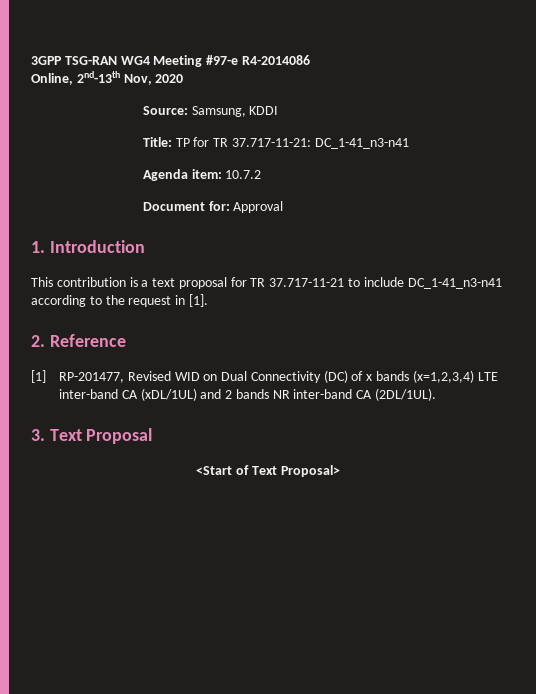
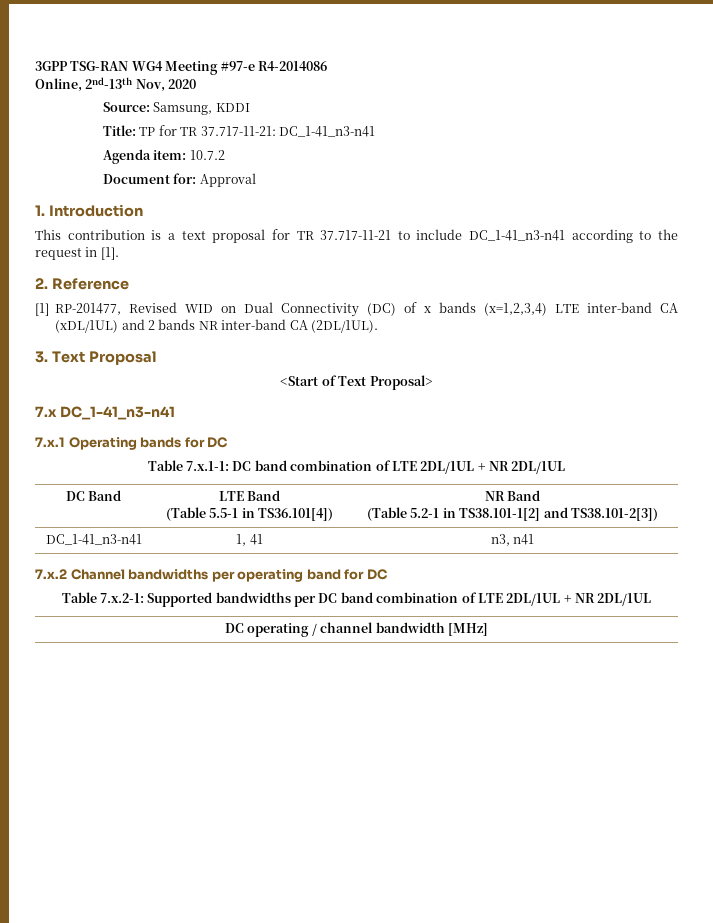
(340, 471) none -> [35,406,175,420] [35,437,229,450] [147,460,566,474] [65,490,122,501] [218,490,281,501] [165,507,334,521] [484,490,541,501] [367,507,658,521] [45,534,142,545] [236,534,263,546] [490,534,535,546] [35,569,388,582] [61,592,652,607] [225,622,488,637] // 7.x DC_1-41_n3-n41 // 7.x.1 Operating bands for DC // Table 7.x.1-1: DC band combination of LTE 2DL/1UL + NR 2DL/1UL // DC Band | LTE Band // (Table 5.5-1 in TS36.101[4]) | NR Band // (Table 5.2-1 in TS38.101-1[2] and TS38.101-2[3]) // DC_1-41_n3-n41 | 1, 41 | n3, n41 // 7.x.2 Channel bandwidths per operating band for DC // Table 7.x.2-1: Supported bandwidths per DC band combination of LTE 2DL/1UL + NR 2DL/1UL // DC operating / channel bandwidth [MHz]

